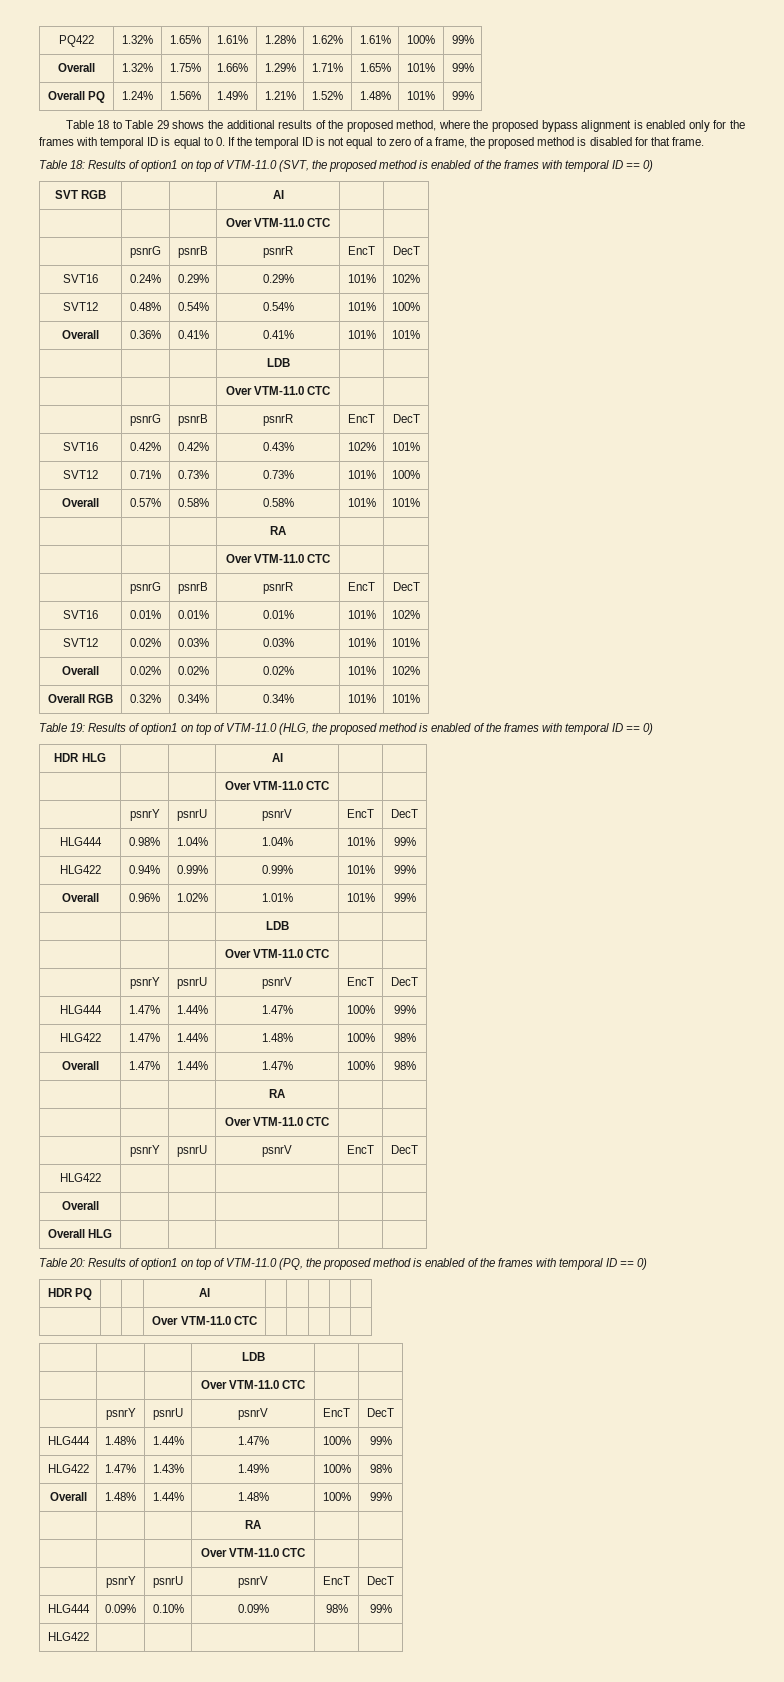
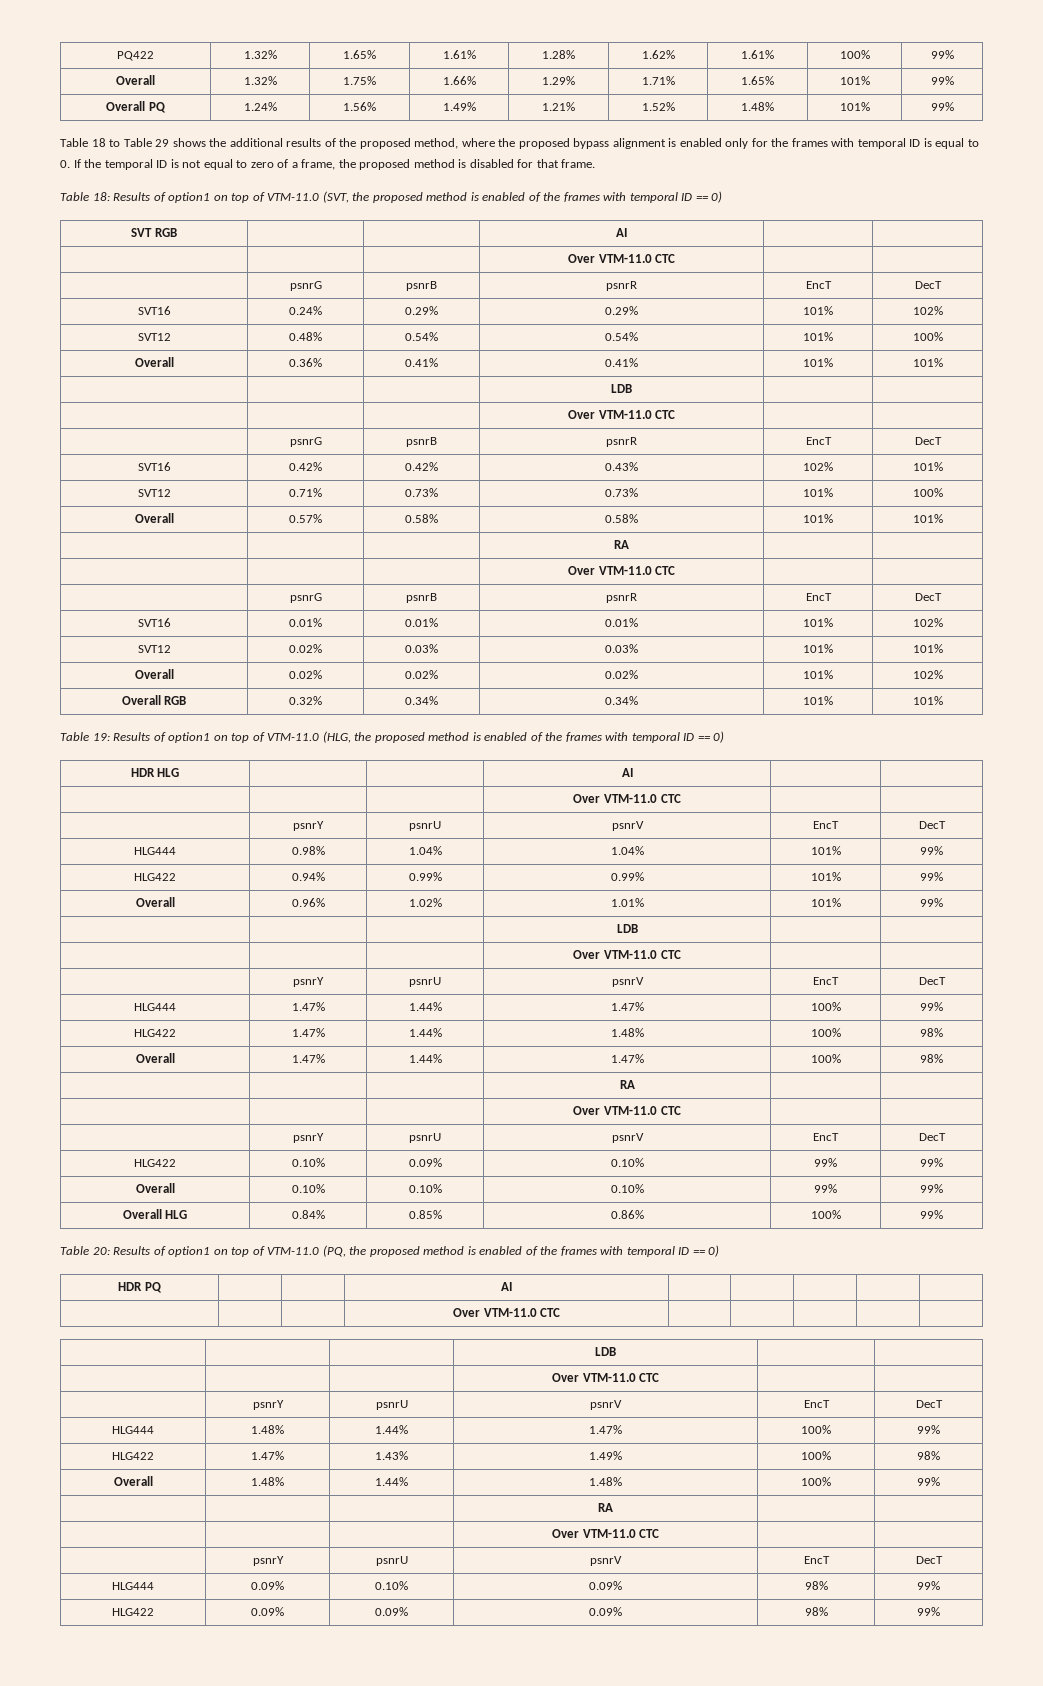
[61,1201,99,1210] [47,1229,113,1238] | | | | // Overall | | | | | // Overall HLG | | | | | -> [291,1158,325,1167] [408,1158,442,1167] [610,1158,644,1167] [814,1158,837,1167] [920,1158,943,1167] [135,1183,175,1193] [291,1184,325,1193] [408,1184,442,1193] [610,1184,644,1193] [814,1184,837,1193] [920,1184,943,1193] [122,1209,188,1219] [291,1210,325,1219] [408,1210,442,1219] [610,1210,644,1219] [810,1210,841,1219] [920,1210,943,1219] 0.10% | 0.09% | 0.10% | 99% | 99% // Overall | 0.10% | 0.10% | 0.10% | 99% | 99% // Overall HLG | 0.84% | 0.85% | 0.86% | 100% | 99%
(89, 1636) | | | | -> [251,1607,284,1616] [375,1607,408,1616] [589,1607,622,1616] [804,1607,828,1616] [917,1607,940,1616] 0.09% | 0.09% | 0.09% | 98% | 99%

